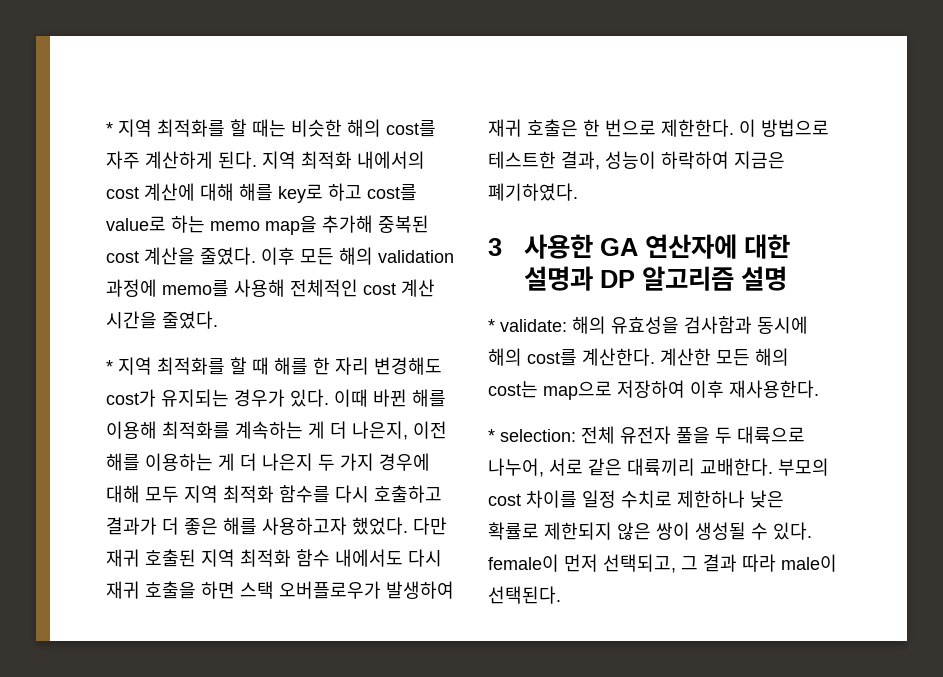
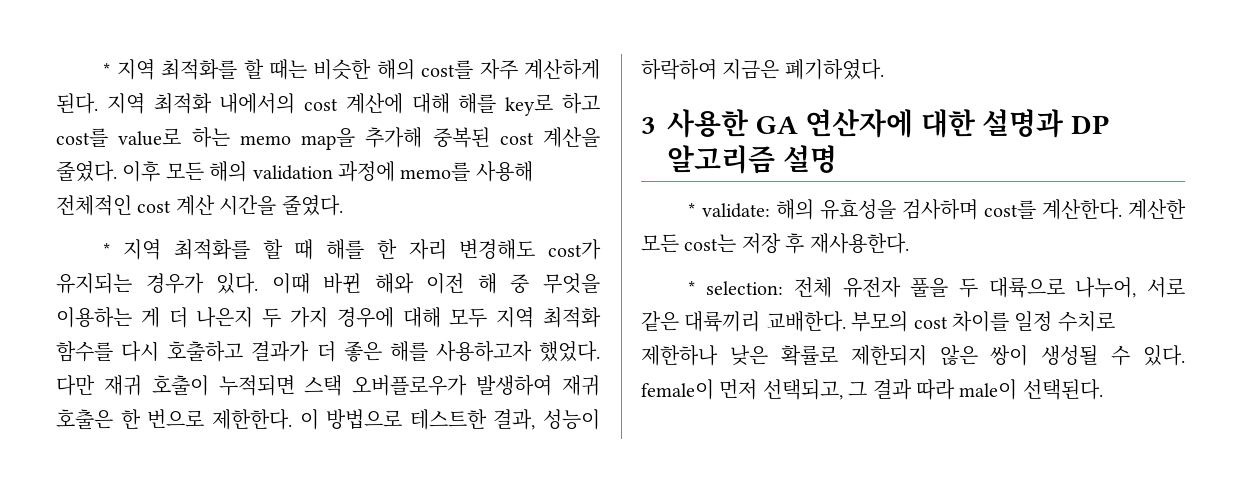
[412,389,446,407] [106,421,447,440] [106,453,140,471] 해를 이용해 최적화를 계속하는 게 더 나은지, 이전 해를 -> [374,273,600,294] 해와 이전 해 중 무엇을
[145,549,442,567] [106,581,235,599] 호출된 지역 최적화 함수 내에서도 다시 재귀 호출을 하면 -> [151,375,295,396] 호출이 누적되면
[684,316,808,334] [488,348,522,366] 검사함과 동시에 해의 -> [901,199,978,220] 검사하며
[755,348,789,366] [488,380,724,400] 해의 cost는 map으로 저장하여 이후 -> [684,233,805,254] cost는 저장 후

